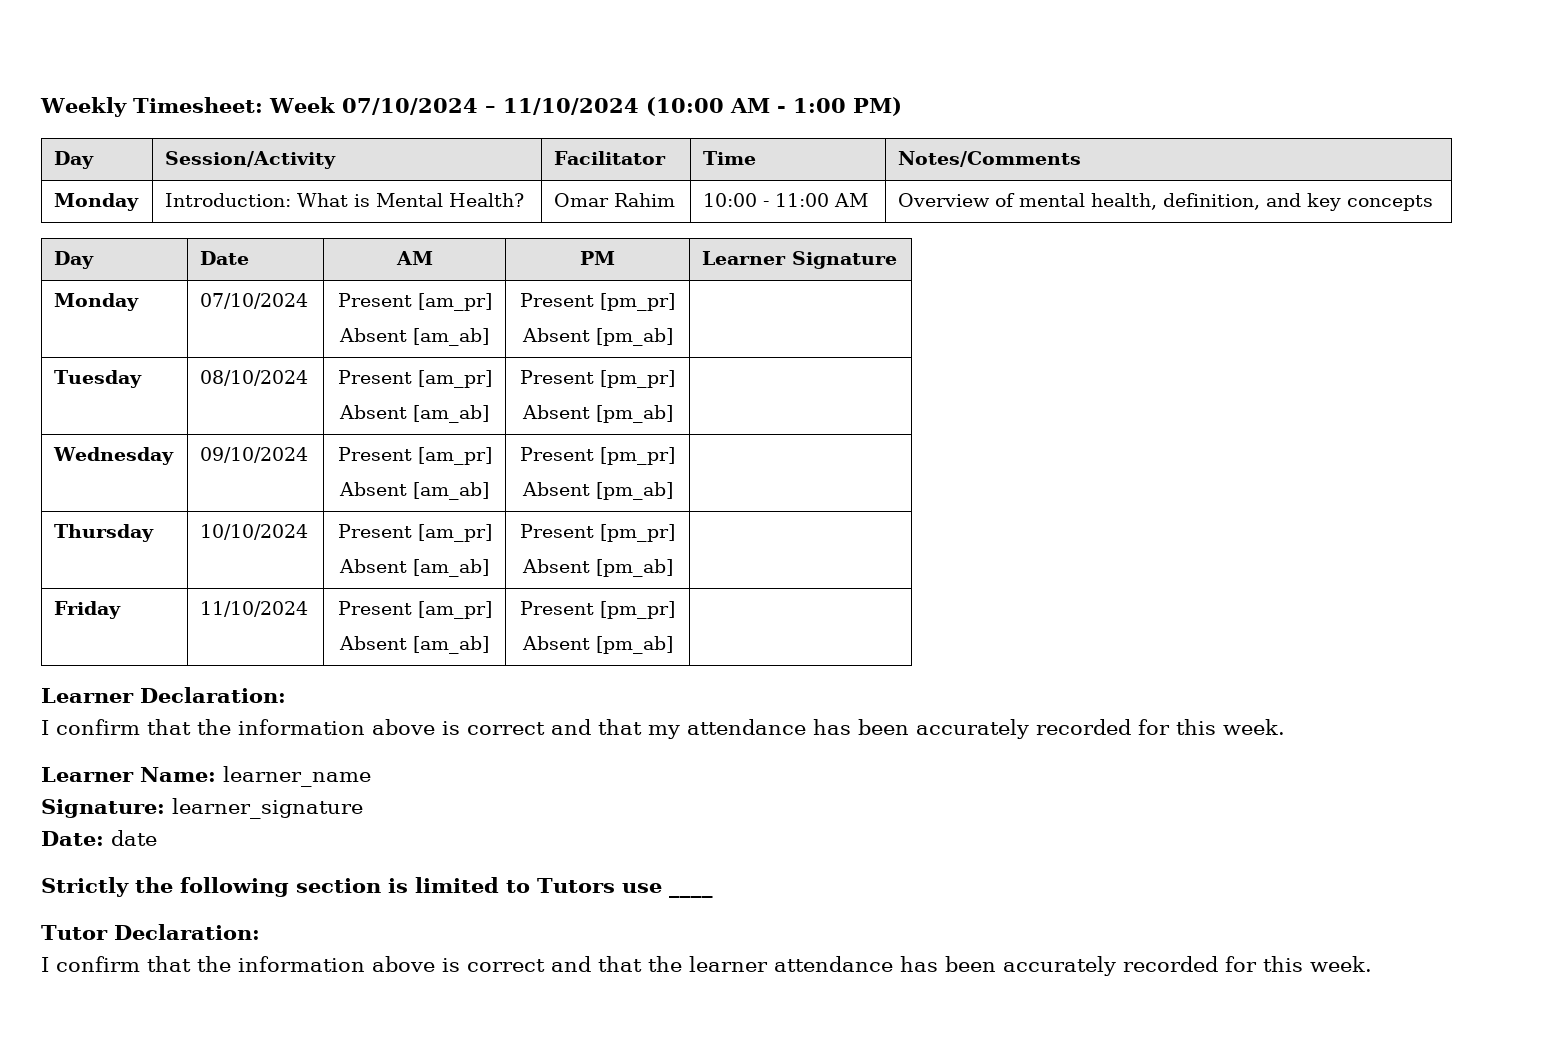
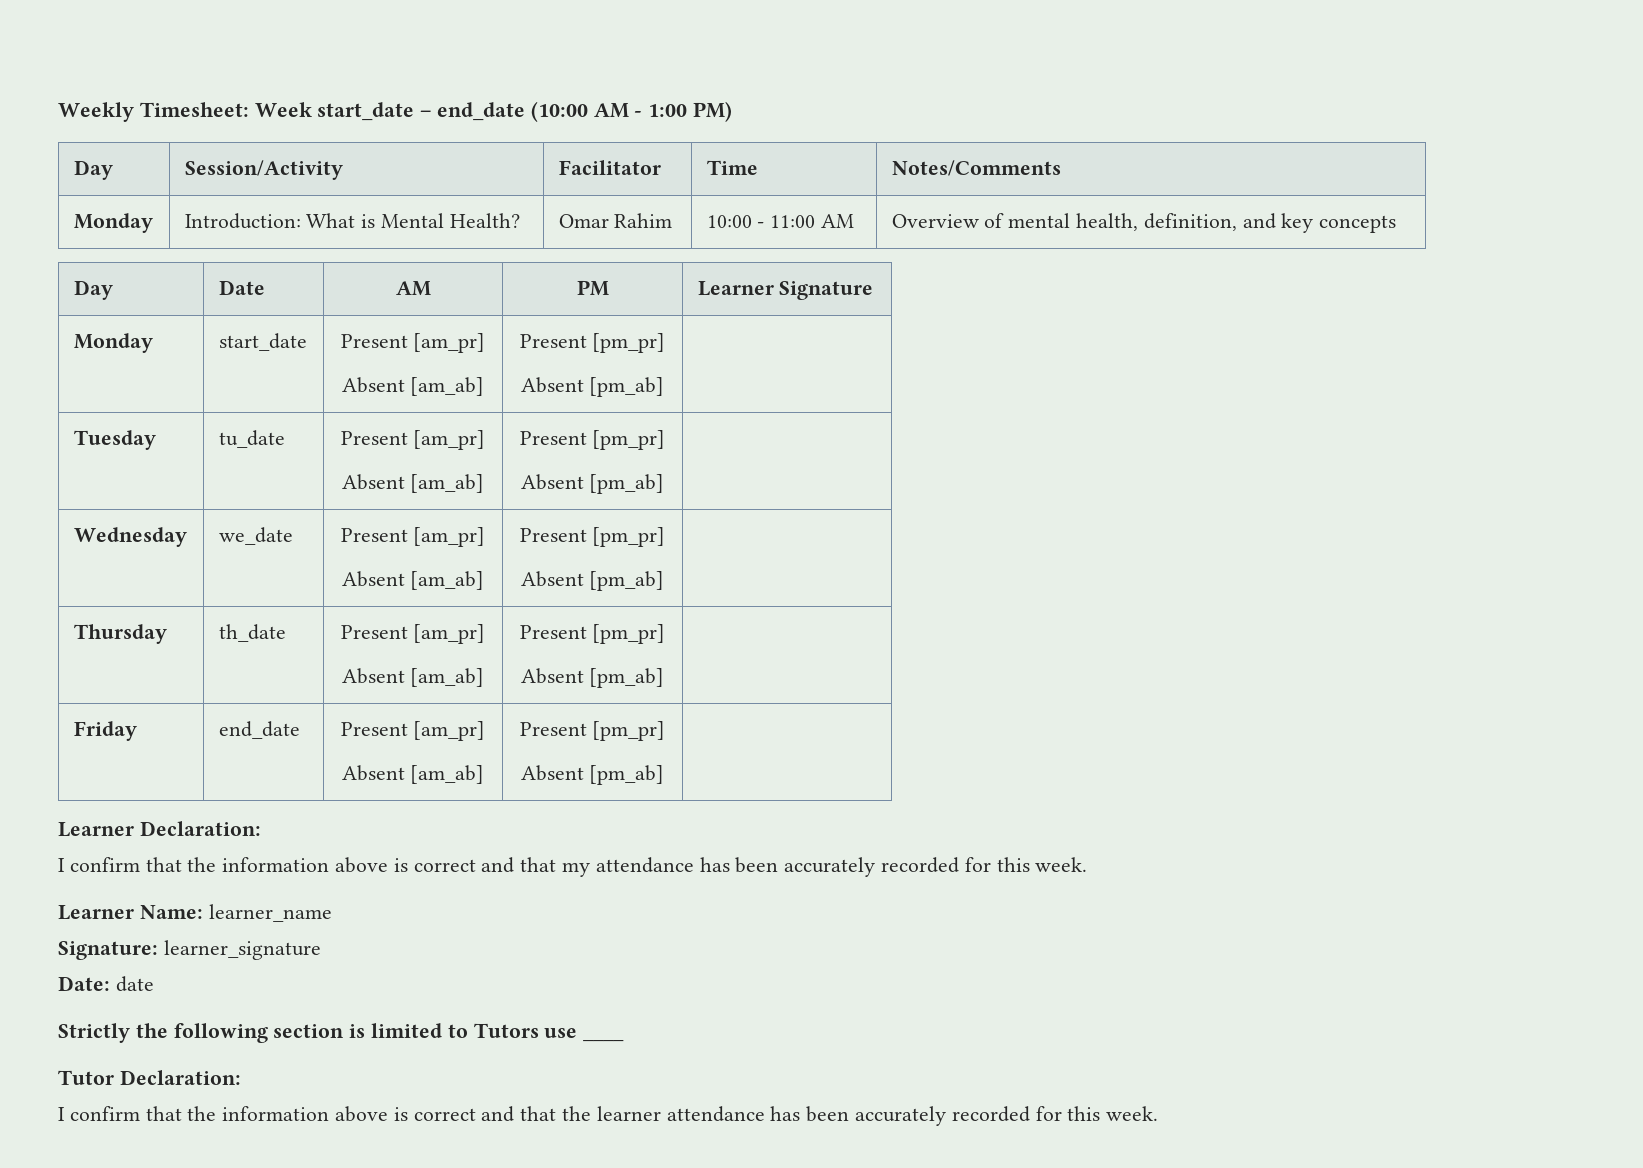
[341,98,639,115] 07/10/2024 – 11/10/2024 -> [317,102,526,121] start_date – end_date
[200,293,309,309] 07/10/2024 -> [218,333,307,351] start_date
[200,370,309,386] 08/10/2024 -> [218,430,285,448] tu_date
[200,447,309,463] 09/10/2024 -> [218,527,293,545] we_date
[200,524,309,540] 10/10/2024 -> [218,624,286,642] th_date
[200,601,309,617] 11/10/2024 -> [218,721,300,739] end_date

